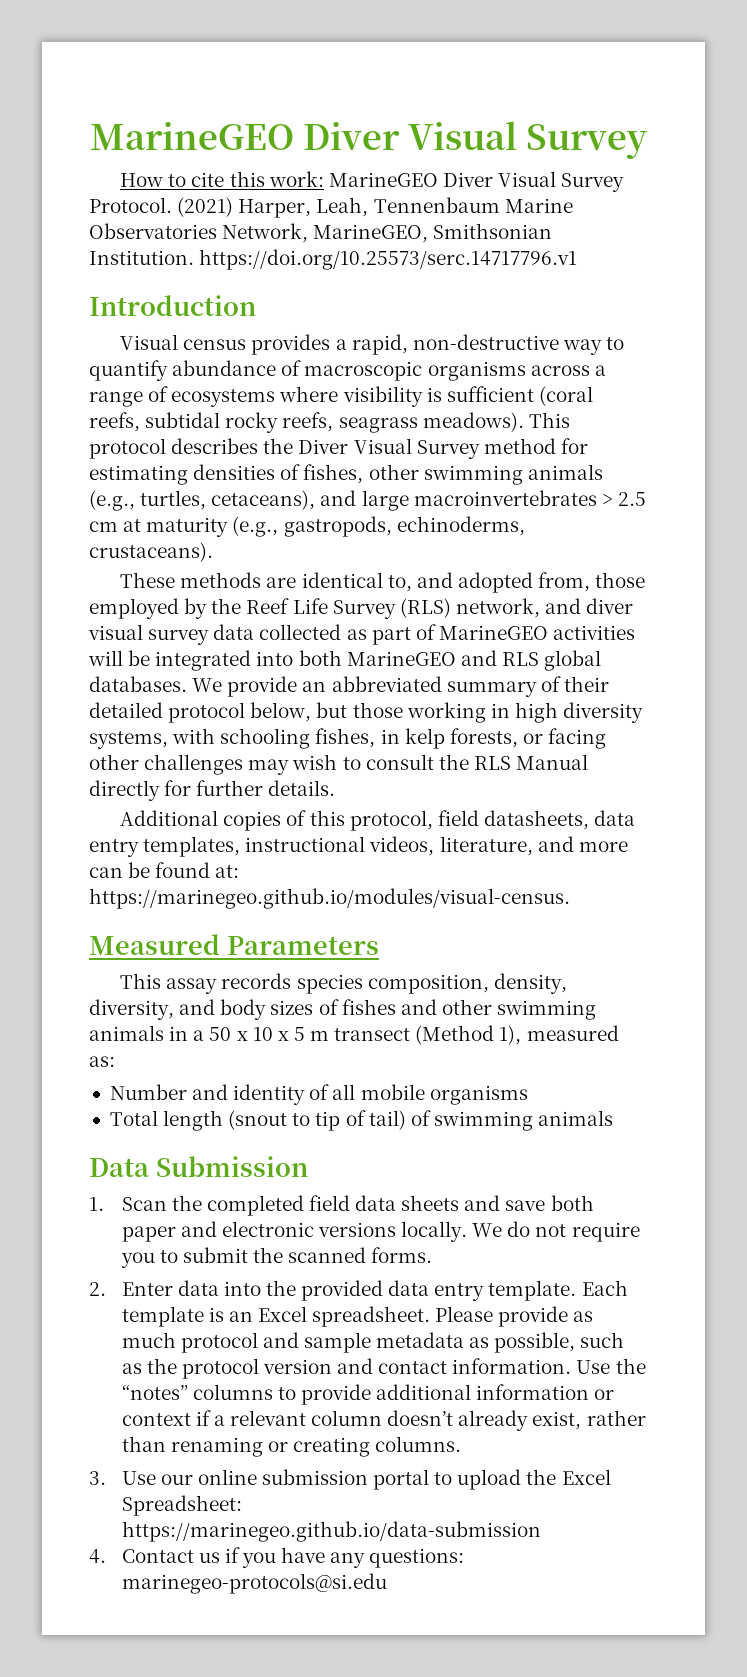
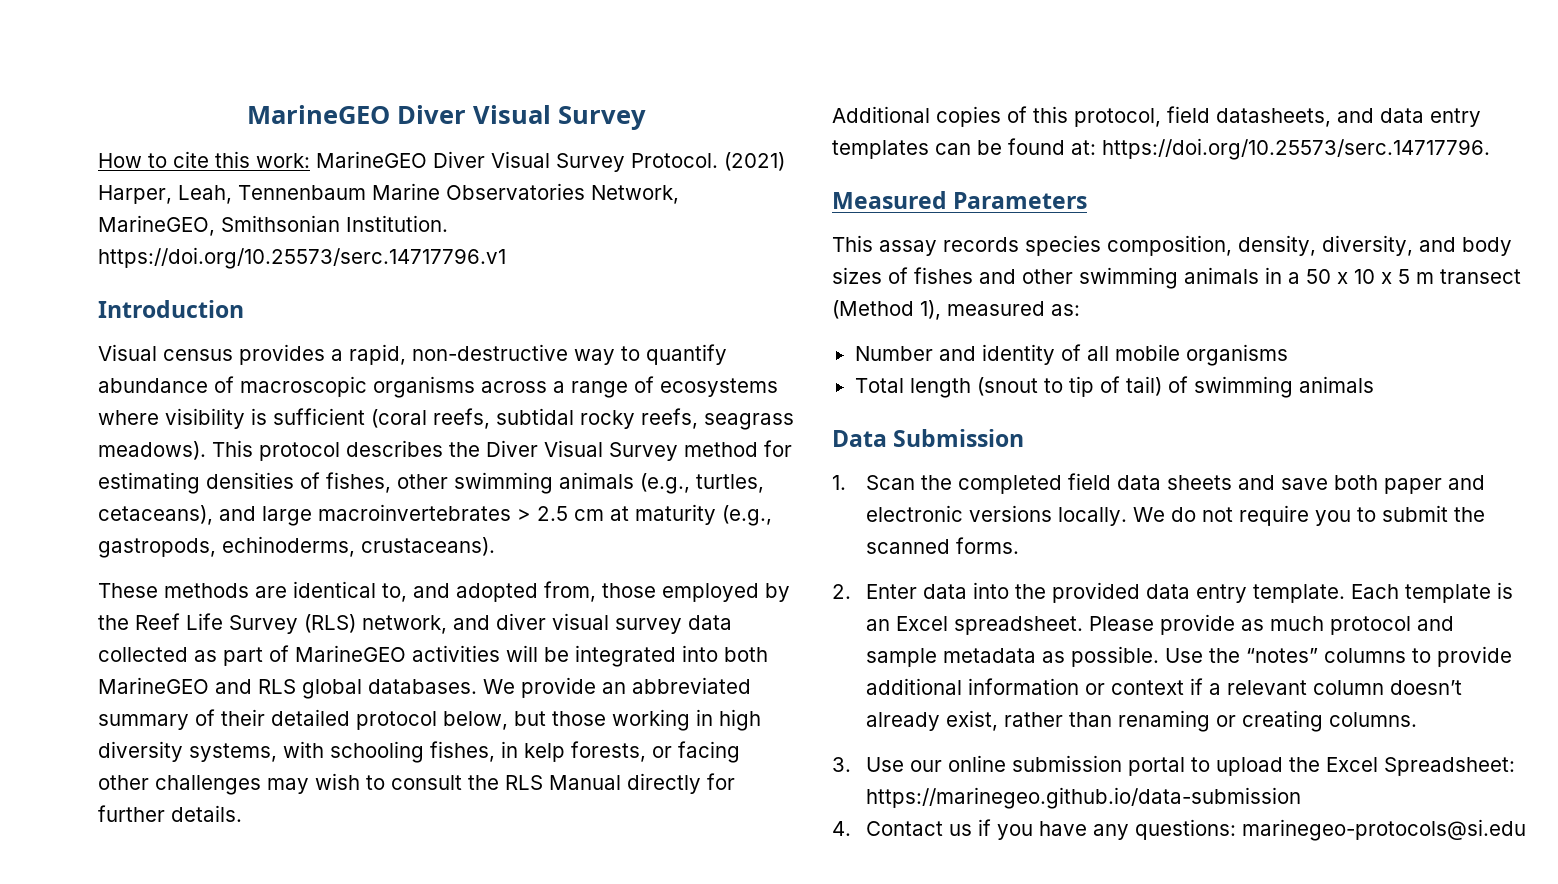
[594,810,636,826] [89,836,628,857] data entry templates, instructional videos, literature, and more -> [1337,108,1481,127] [832,140,929,159] and data entry templates
[89,888,570,909] https://marinegeo.github.io/modules/visual-census. -> [1102,138,1490,160] https://doi.org/10.25573/serc.14717796.
[494,1332,625,1353] [121,1358,572,1379] possible, such as the protocol version and contact information. -> [1071,646,1160,667] possible.

